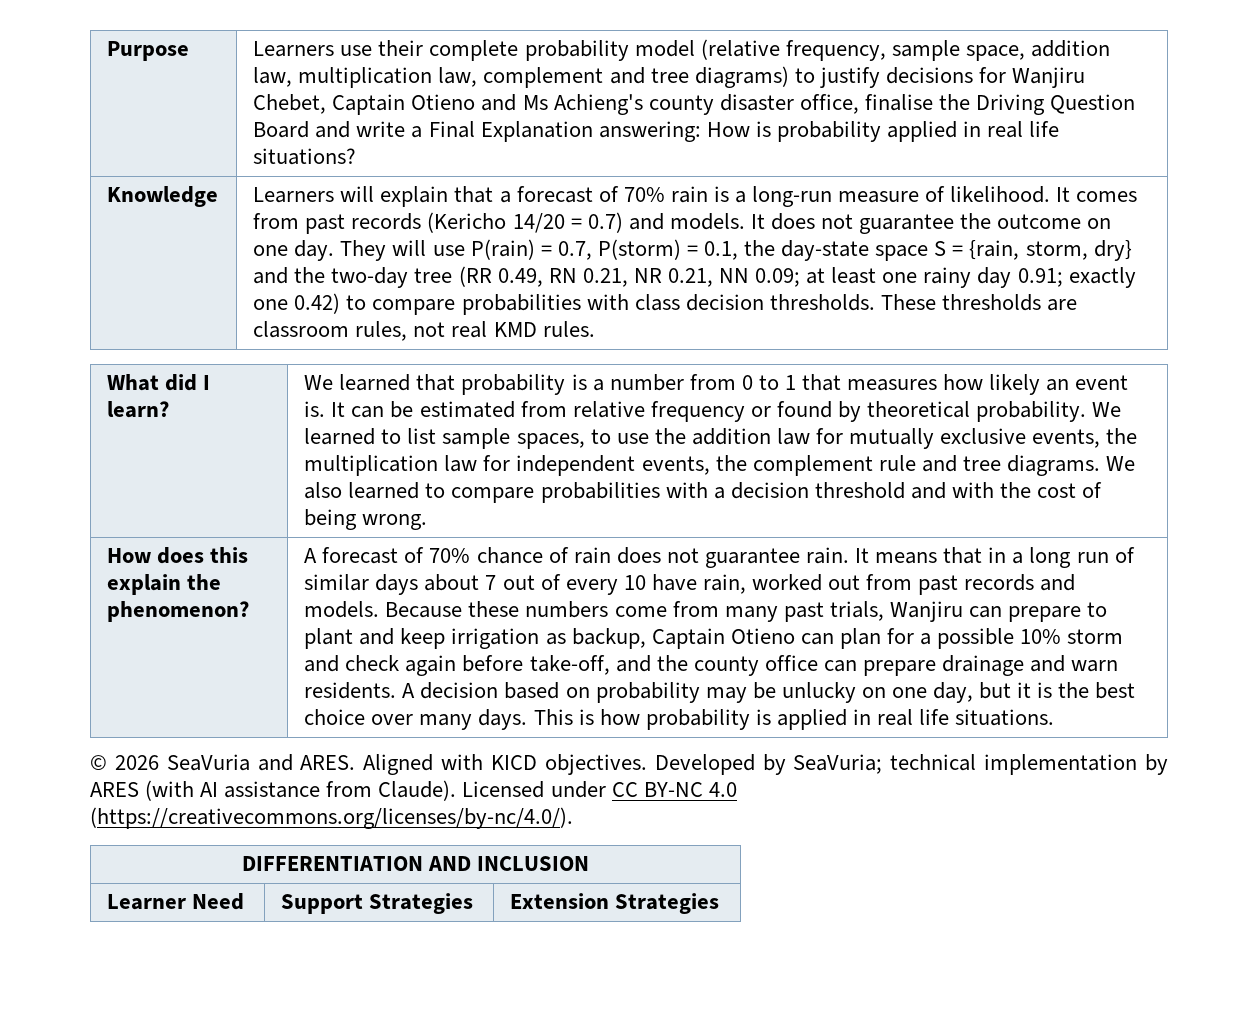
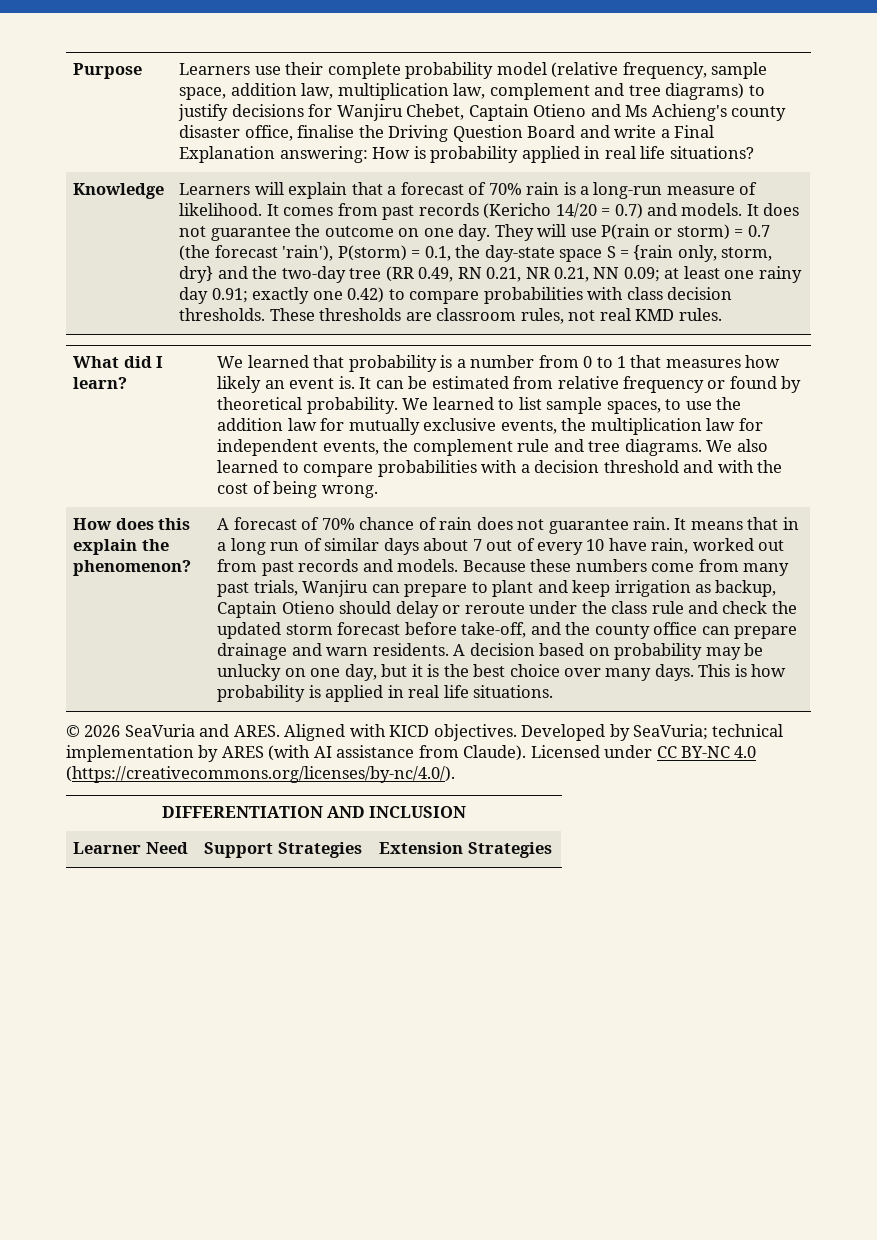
[470,239,592,260] P(rain) = 0.7, -> [600,224,770,240] [179,245,334,261] P(rain or storm) = 0.7 (the forecast 'rain'),
[969,240,1020,260] {rain, -> [633,245,717,262] {rain only,
[800,628,1124,649] [304,655,457,676] can plan for a possible 10% storm and check again -> [339,601,797,618] [217,622,401,639] should delay or reroute under the class rule and check the updated storm forecast

